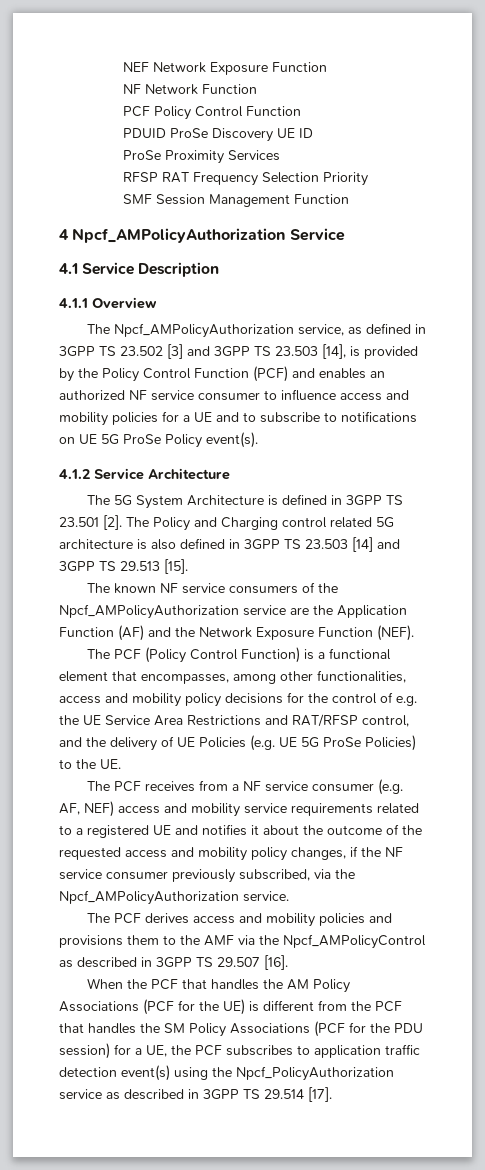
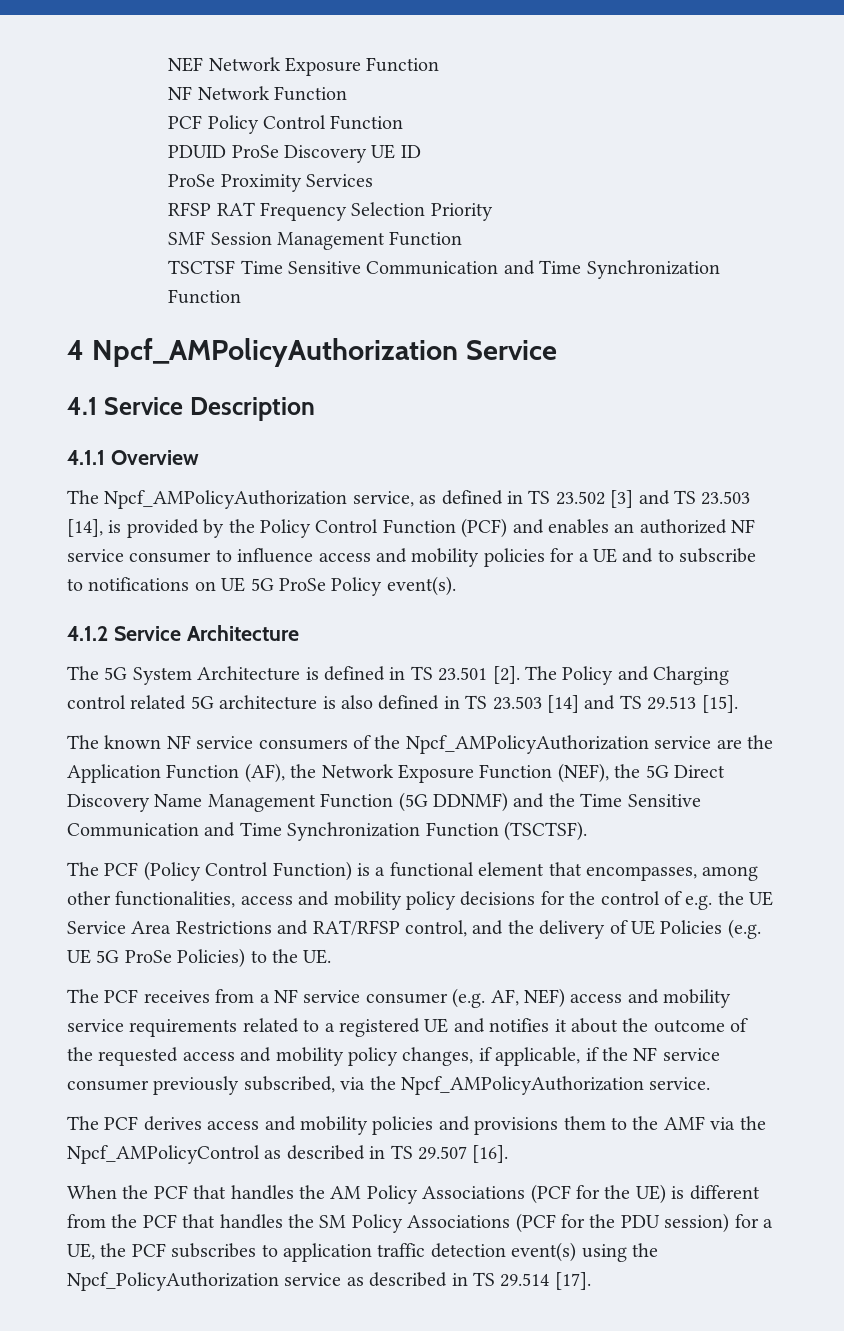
(349, 199) none -> [168,260,720,279] [168,289,242,304] // TSCTSF Time Sensitive Communication and Time Synchronization Function
[59,346,95,357] 3GPP -> (523, 497) none
[214,346,250,357] 3GPP -> (670, 497) none
[345,495,382,506] 3GPP -> (406, 673) none
[244,539,280,550] 3GPP -> (460, 702) none
[59,561,95,572] 3GPP -> (616, 702) none
[118,625,171,641] (AF) and -> [244,763,285,783] (AF),
[377,625,414,641] (NEF). -> [557,763,725,783] [67,792,701,812] [67,821,587,841] (NEF), the 5G Direct Discovery Name Management Function (5G DDNMF) and the Time Sensitive Communication and Time Synchronization Function (TSCTSF).
(358, 851) none -> [495,1047,599,1066] applicable, if
[156,957,192,968] 3GPP -> (386, 1152) none
[203,1089,239,1100] 3GPP -> (468, 1279) none

